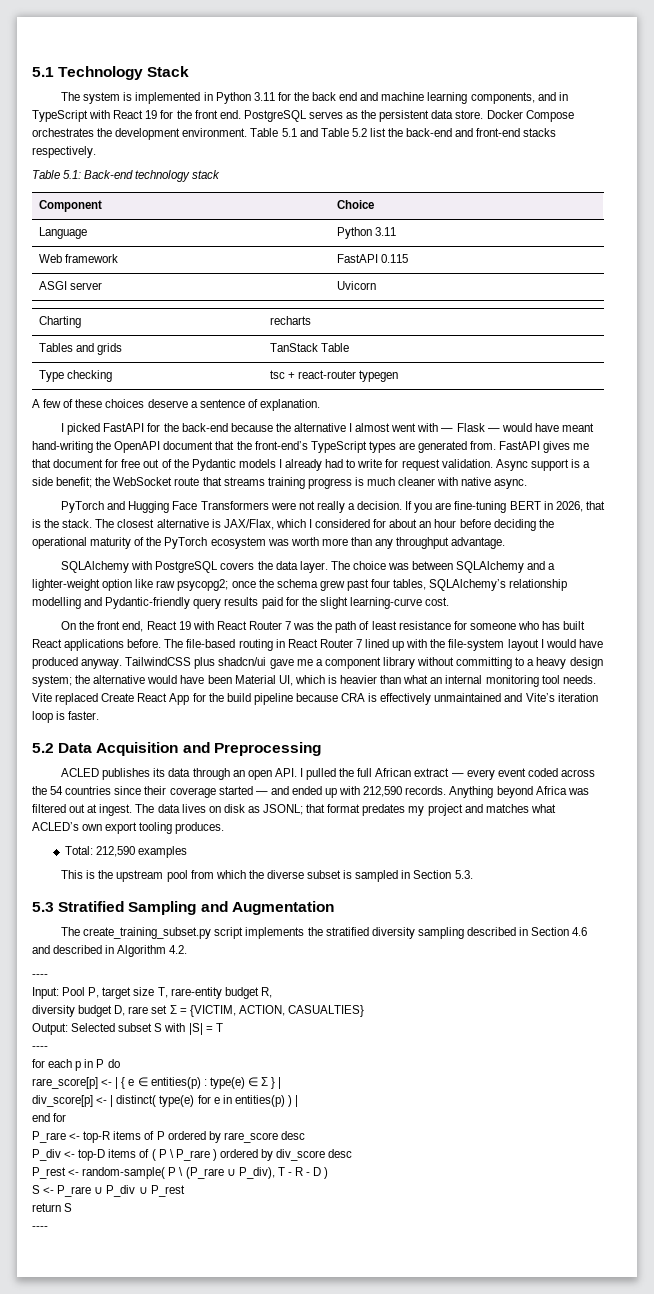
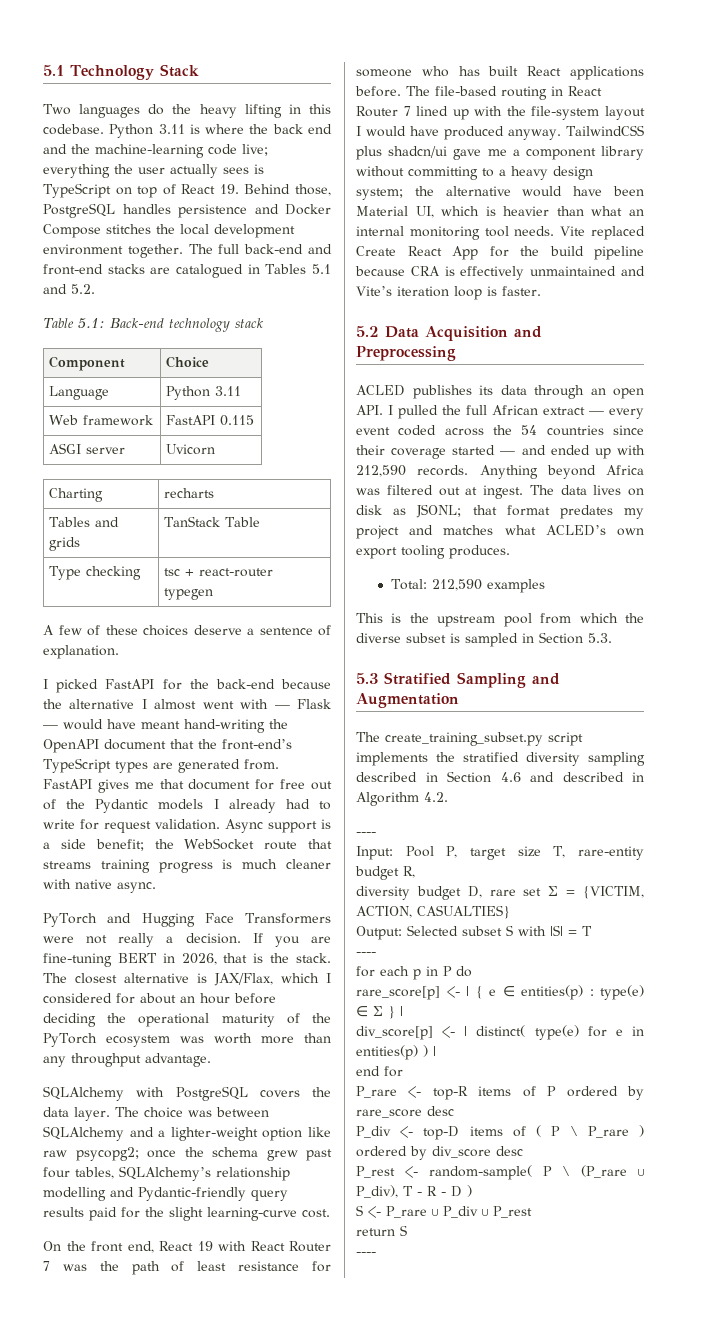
[61,92,568,104] [32,110,574,122] [32,128,557,140] [32,146,96,158] The system is implemented in Python 3.11 for the back end and machine learning components, and in TypeScript with React 19 for the front end. PostgreSQL serves as the persistent data store. Docker Compose orchestrates the development environment. Table 5.1 and Table 5.2 list the back-end and front-end stacks respectively. -> [43,104,331,118] [43,124,332,138] [43,144,268,158] [43,164,264,178] [43,183,332,198] [43,203,331,218] [43,224,295,238] [43,244,333,258] [43,264,331,278] [43,284,95,294] Two languages do the heavy lifting in this codebase. Python 3.11 is where the back end and the machine-learning code live; everything the user actually sees is TypeScript on top of React 19. Behind those, PostgreSQL handles persistence and Docker Compose stitches the local development environment together. The full back-end and front-end stacks are catalogued in Tables 5.1 and 5.2.

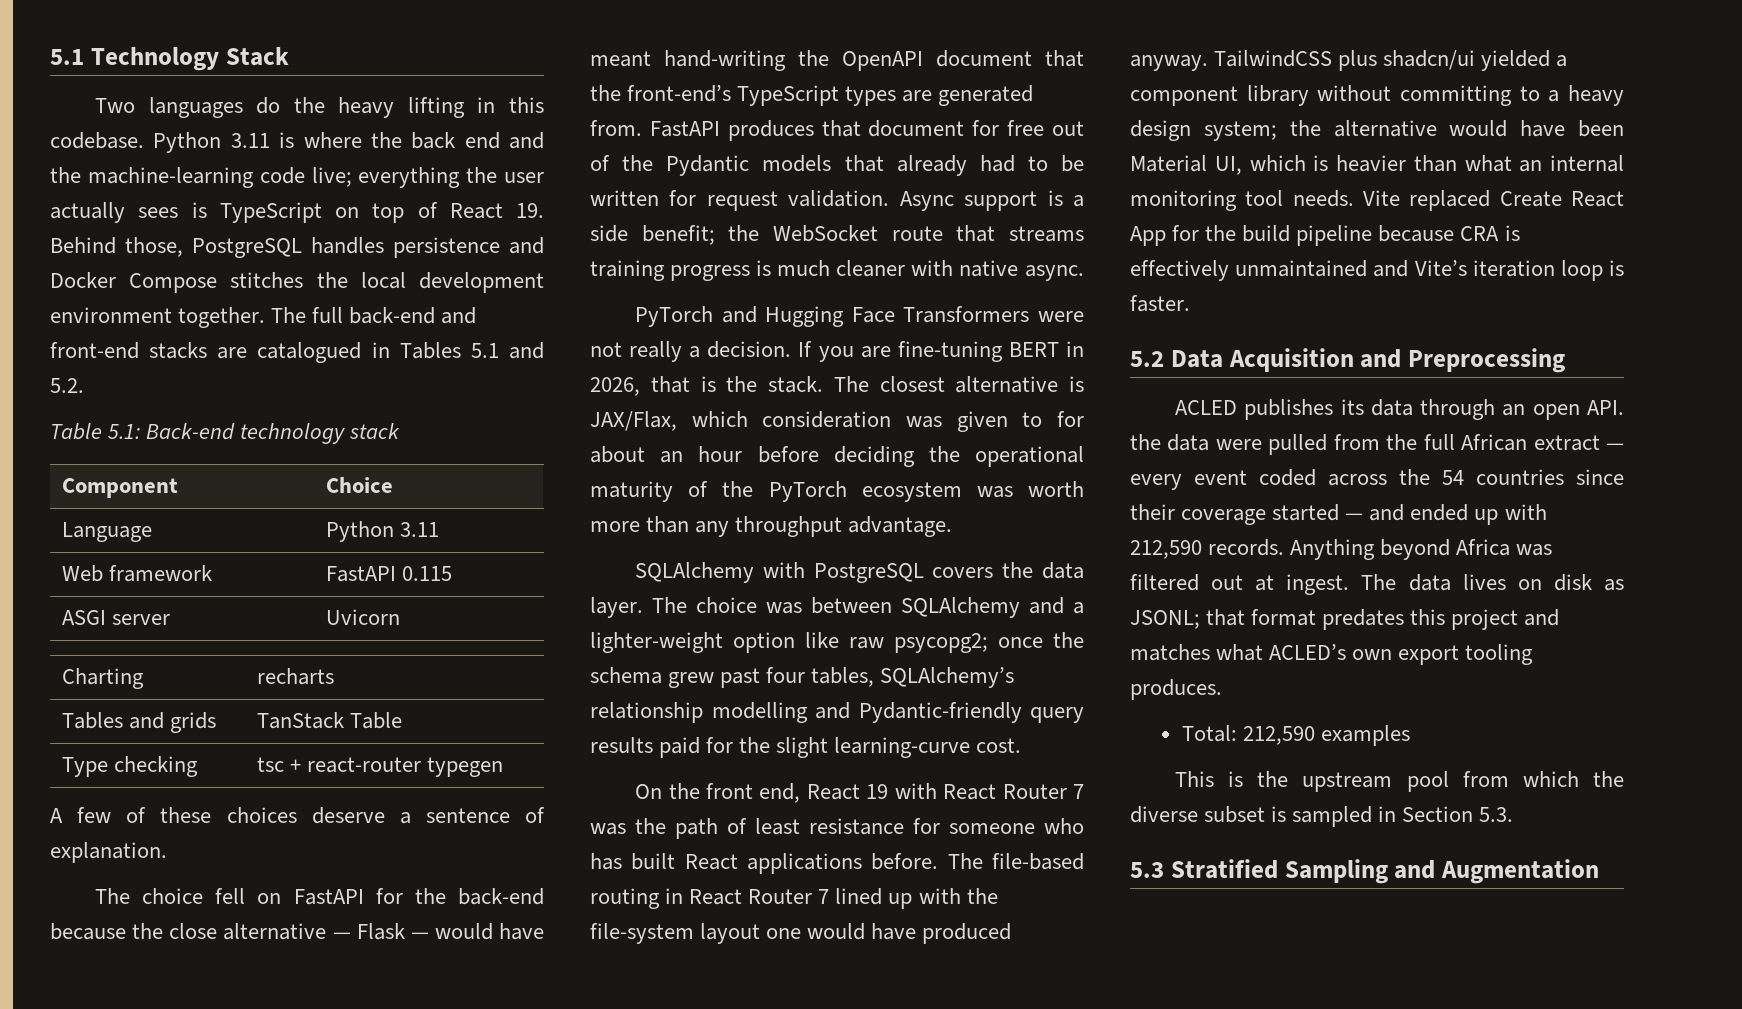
[43,679,99,693] I picked -> [95,888,282,904] The choice fell on
[69,699,269,710] alternative I almost went with -> [169,923,327,940] close alternative
[97,779,154,793] gives me -> [727,120,814,141] produces
[213,799,219,809] I -> [844,155,884,172] that
[43,819,75,829] write -> [1061,155,1084,172] [590,190,659,206] be written
[326,973,331,983] [43,993,112,1004] I considered -> [762,411,1043,432] consideration was given to
[356,126,361,136] I -> [766,928,802,939] one
[453,149,507,160] gave me -> [1481,50,1551,71] yielded
[388,405,438,419] I pulled -> [1130,434,1380,455] the data were pulled from
[624,508,644,519] my -> [1410,609,1446,625] this
[356,732,583,746] [356,752,645,766] [356,771,644,783] [356,792,448,806] [356,832,376,836] [356,846,644,860] [355,866,415,880] [356,886,644,900] [356,905,510,919] [356,925,592,940] [356,952,376,956] [356,966,472,980] [356,985,644,1000] [356,1006,403,1019] [356,1025,644,1040] [356,1045,436,1060] [356,1066,403,1077] [356,1086,644,1100] [356,1106,454,1118] [356,1125,644,1140] [356,1146,523,1160] [356,1165,644,1180] [356,1185,472,1198] [356,1205,532,1218] [356,1225,407,1236] [356,1252,376,1256] // The create_training_subset.py script implements the stratified diversity sampling described in Section 4.6 and described in Algorithm 4.2. // ---- // Input: Pool P, target size T, rare-entity budget R, // diversity budget D, rare set Σ = {VICTIM, ACTION, CASUALTIES} // Output: Selected subset S with |S| = T // ---- // for each p in P do // rare_score[p] <- | { e ∈ entities(p) : type(e) ∈ Σ } | // div_score[p] <- | distinct( type(e) for e in entities(p) ) | // end for // P_rare <- top-R items of P ordered by rare_score desc // P_div <- top-D items of ( P \ P_rare ) ordered by div_score desc // P_rest <- random-sample( P \ (P_rare ∪ P_div), T - R - D ) // S <- P_rare ∪ P_div ∪ P_rest // return S // ---- -> (1599, 871) none

